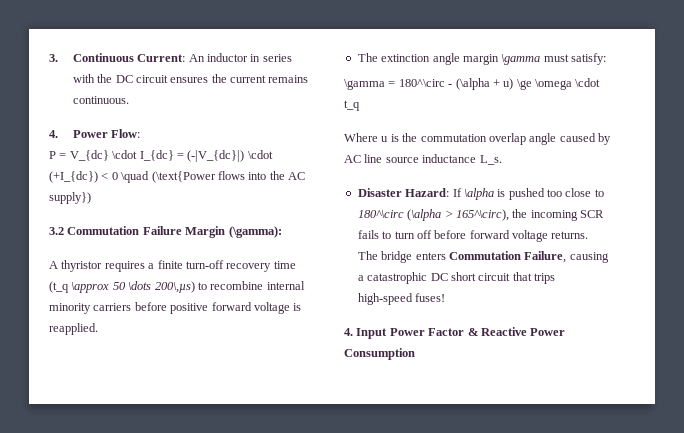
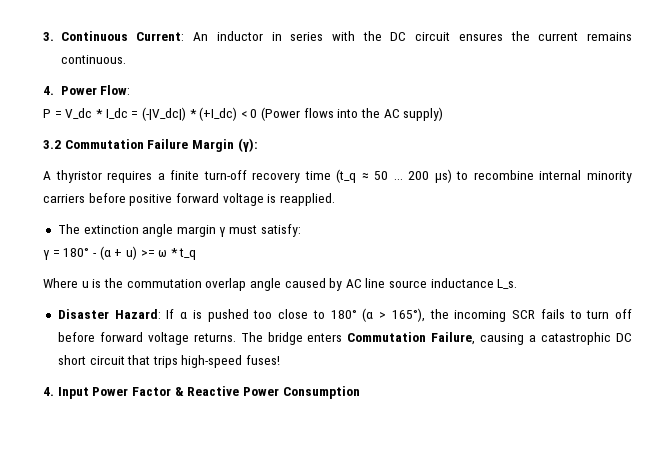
[69,150,273,162] [49,171,216,183] V_{dc} \cdot I_{dc} = (-|V_{dc}|) \cdot (+I_{dc}) < 0 \quad (\text{Power -> [65,107,301,121] V_dc * I_dc = (-|V_dc|) * (+I_dc) < 0 (Power
[49,192,91,204] supply}) -> [403,107,444,121] supply)
[228,226,282,238] (\gamma): -> [237,138,258,152] (γ):
[71,281,195,293] \approx 50 \dots 200\,µs) -> [361,169,452,183] ≈ 50 ... 200 µs)
[501,54,541,65] \gamma -> [219,227,227,237] γ
[344,78,601,90] \gamma = 180^\circ - (\alpha + u) \ge \omega \cdot -> [43,246,178,260] γ = 180° - (α + u) >= ω *
[463,188,494,200] \alpha -> [180,312,188,319] α
[357,209,509,221] 180^\circ (\alpha > 165^\circ), -> [330,308,425,322] 180° (α > 165°),

